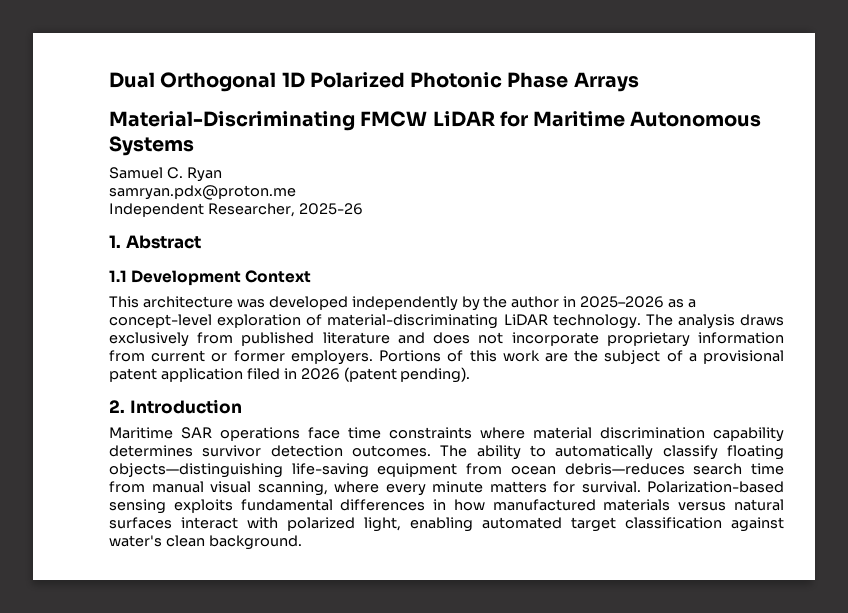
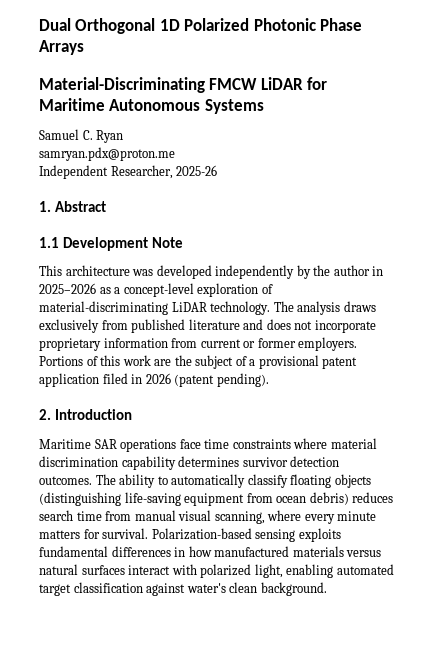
[245,270,312,283] Context -> [151,237,183,248] Note
[109,463,283,478] objects—distinguishing -> [334,474,371,488] [39,492,121,506] objects (distinguishing
[564,463,685,475] debris—reduces -> [309,492,394,505] debris) reduces

